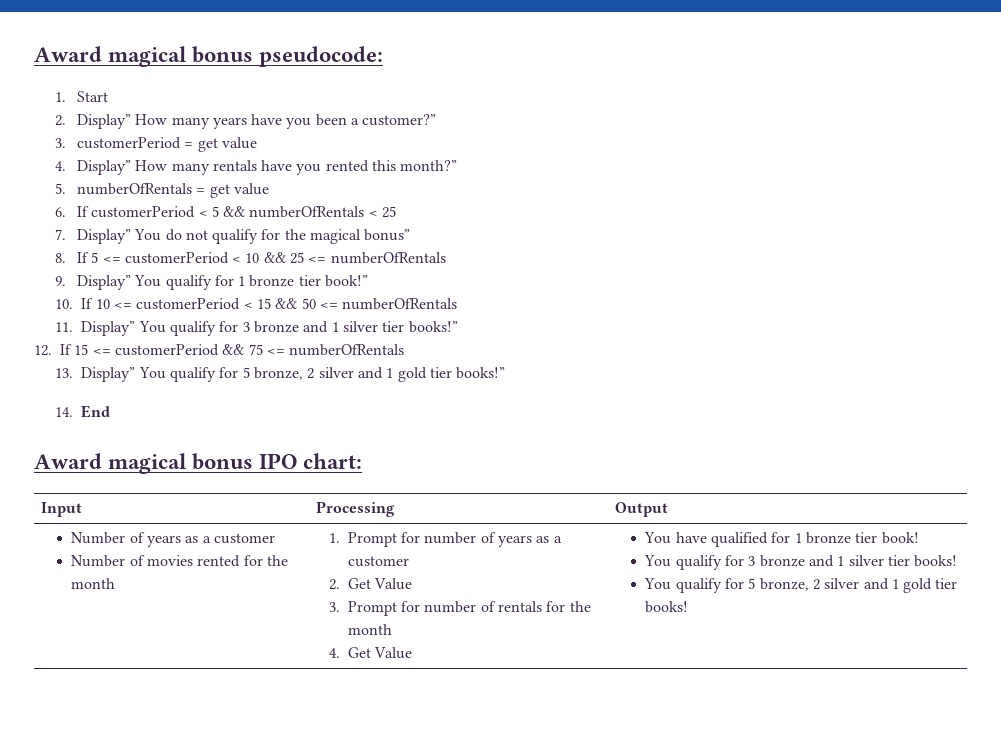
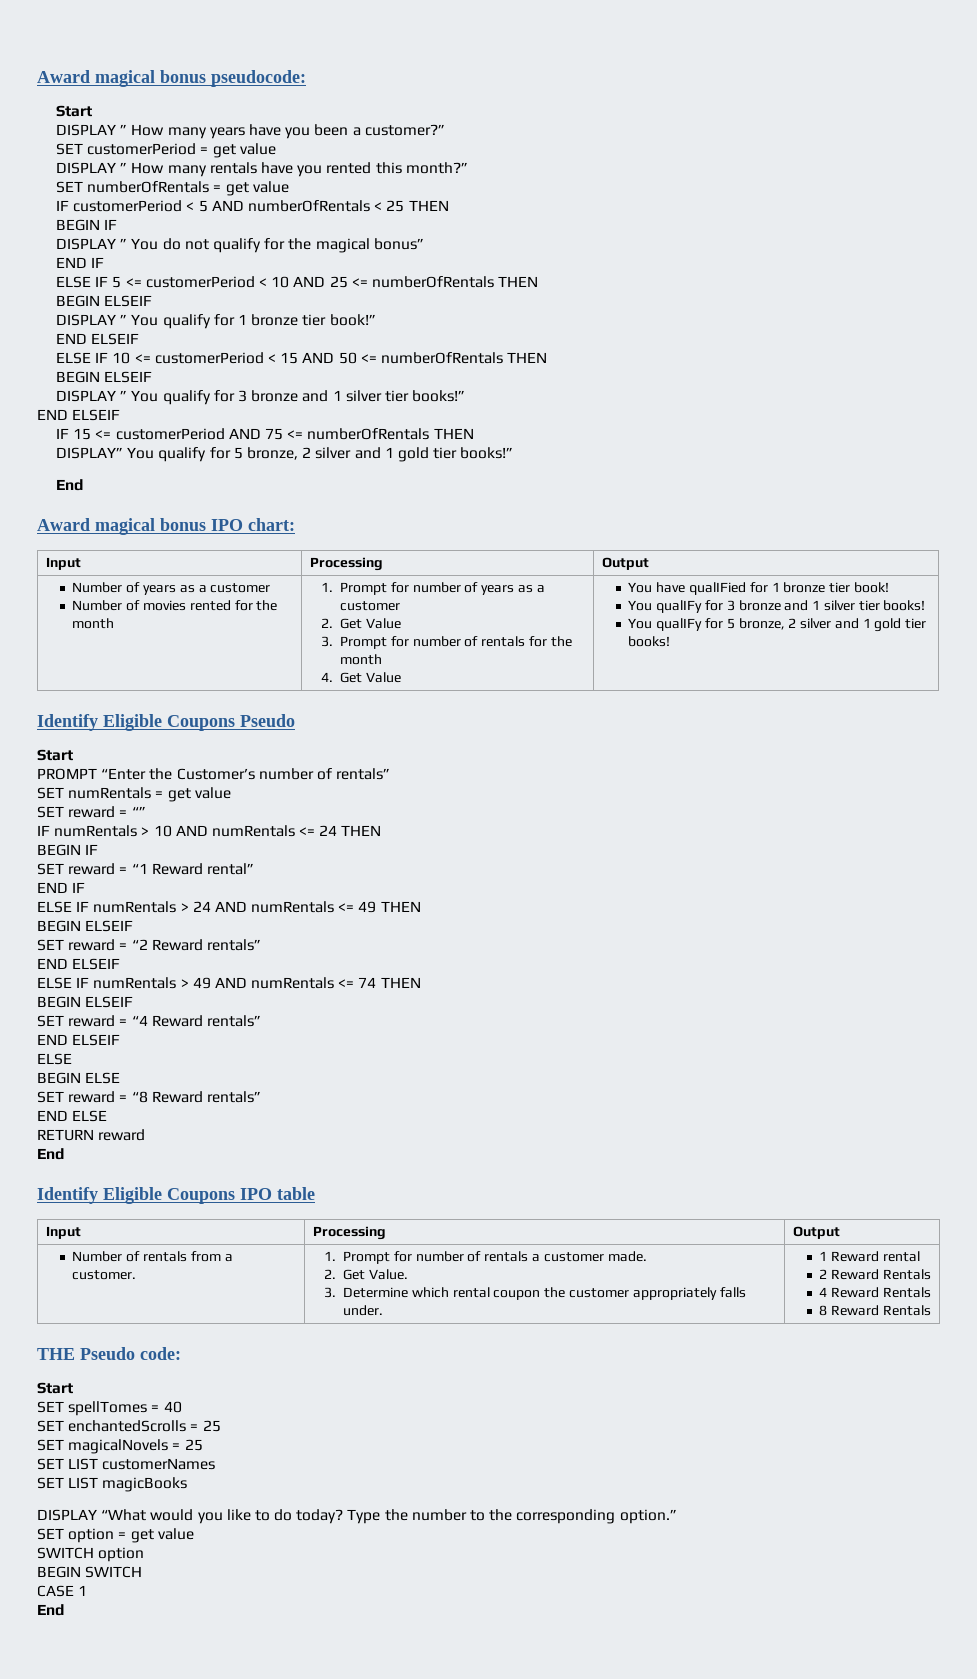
[55,91,108,102] [55,114,131,129] 1. Start // 2. Display” -> [56,105,93,117] [56,124,128,136] Start // DISPLAY ”
[55,138,67,148] 3. -> [56,143,84,155] SET
[55,160,131,175] 4. Display” -> [56,162,128,174] DISPLAY ”
[55,183,67,194] 5. -> [56,181,84,193] SET
[55,206,89,217] 6. If -> [56,200,70,211] IF
[223,206,246,217] && -> [211,200,244,211] AND
[55,229,131,244] // 7. Display” -> [408,200,449,211] [56,219,118,231] [56,238,128,250] THEN // BEGIN IF // DISPLAY ”
[55,252,89,263] 8. If -> [56,257,105,268] [56,276,109,288] END IF // ELSE IF
[263,252,286,263] && -> [293,276,326,287] AND
[55,275,131,290] // 9. Display” -> [498,276,539,287] [56,295,153,307] [56,314,128,326] THEN // BEGIN ELSEIF // DISPLAY ”
[55,298,94,309] 10. If -> [56,333,140,345] [56,352,109,364] END ELSEIF // ELSE IF
[275,298,298,309] && -> [302,352,335,363] AND
[55,321,136,336] // 11. Display” -> [507,352,548,363] [56,371,153,383] [56,390,128,402] THEN // BEGIN ELSEIF // DISPLAY ”
[34,344,72,356] 12. If -> [37,409,121,421] [56,428,70,439] END ELSEIF // IF
[222,344,245,355] && -> [228,428,261,439] AND
[55,367,136,382] // 13. Display” -> [433,428,474,439] [56,447,124,459] THEN // DISPLAY”
[55,407,74,417] 14. -> (514, 453) none
[710,532,768,547] qualified -> [689,582,747,595] qualIFied
[675,555,722,570] qualify -> [656,600,703,613] qualIFy
[675,578,722,593] qualify -> [656,618,703,631] qualIFy
(689, 607) none -> [37,714,295,731] [37,749,73,761] [37,768,391,780] [37,787,231,802] [37,806,146,818] [37,825,382,837] [37,844,99,856] [37,863,254,875] [37,882,86,893] [37,901,421,913] [37,920,134,932] [37,939,261,951] [37,958,121,970] [37,977,421,989] [37,996,134,1008] [37,1015,261,1027] [37,1034,121,1046] [37,1053,72,1065] [37,1072,121,1084] [37,1091,261,1103] [37,1110,108,1122] [37,1129,146,1141] [37,1148,64,1160] [37,1187,315,1204] [45,1226,81,1239] [312,1226,386,1240] [792,1226,840,1239] [72,1251,233,1262] [72,1270,137,1280] [324,1251,647,1264] [324,1269,408,1280] [324,1287,746,1300] [343,1305,384,1316] [819,1251,921,1262] [819,1269,932,1280] [819,1287,932,1298] [819,1305,932,1316] [37,1347,181,1360] [37,1382,73,1394] [37,1401,182,1416] [37,1420,221,1432] [37,1439,203,1454] [37,1458,216,1470] [37,1477,188,1492] [37,1509,677,1524] [37,1528,194,1543] [37,1547,145,1562] [37,1566,143,1578] [37,1585,88,1597] [37,1604,64,1616] // Identify Eligible Coupons Pseudo // Start // PROMPT “Enter the Customer’s number of rentals” // SET numRentals = get value // SET reward = “” // IF numRentals > 10 AND numRentals <= 24 THEN // BEGIN IF // SET reward = “1 Reward rental” // END IF // ELSE IF numRentals > 24 AND numRentals <= 49 THEN // BEGIN ELSEIF // SET reward = “2 Reward rentals” // END ELSEIF // ELSE IF numRentals > 49 AND numRentals <= 74 THEN // BEGIN ELSEIF // SET reward = “4 Reward rentals” // END ELSEIF // ELSE // BEGIN ELSE // SET reward = “8 Reward rentals” // END ELSE // RETURN reward // End // Identify Eligible Coupons IPO table // Input | Processing | Output // Number of rentals from a customer. | 1. Prompt for number of rentals a customer made. // 2. Get Value. // 3. Determine which rental coupon the customer appropriately falls under. | 1 Reward rental // 2 Reward Rentals // 4 Reward Rentals // 8 Reward Rentals // THE Pseudo code: // Start // SET spellTomes = 40 // SET enchantedScrolls = 25 // SET magicalNovels = 25 // SET LIST customerNames // SET LIST magicBooks // DISPLAY “What would you like to do today? Type the number to the corresponding option.” // SET option = get value // SWITCH option // BEGIN SWITCH // CASE 1 // End

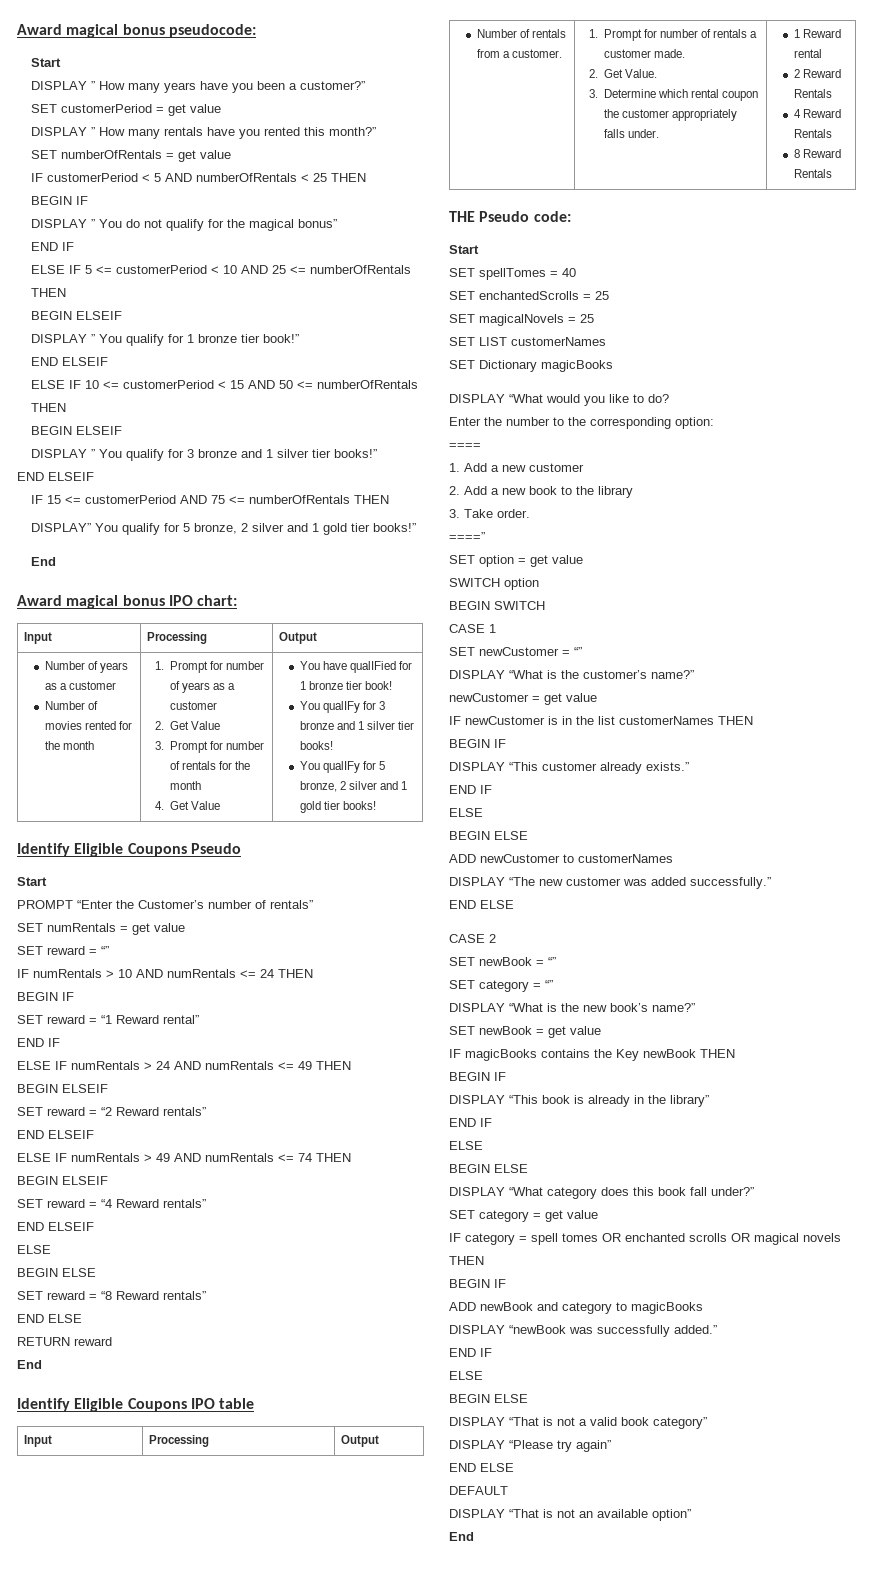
[68,1477,99,1489] LIST -> [479,360,537,372] Dictionary
[274,1509,381,1524] do today? Type -> [648,394,669,403] [449,417,481,426] do? // Enter
[619,1509,677,1524] option.” -> [675,417,714,429] [449,443,481,449] [449,463,584,472] [449,486,633,498] [449,509,530,518] [449,532,485,541] option: // ==== // 1. Add a new customer // 2. Add a new book to the library // 3. Take order. // ====”
(88, 1590) none -> [449,647,582,656] [449,670,694,679] [449,693,597,705] [449,716,753,725] [449,739,506,748] [449,762,689,774] [449,785,492,794] [449,808,483,817] [449,831,528,840] [449,854,673,863] [449,877,771,889] [449,900,514,909] [449,934,496,943] [449,957,556,966] [449,980,553,992] [449,1003,695,1012] [449,1026,601,1038] [449,1049,735,1061] [449,1072,506,1081] [449,1095,709,1107] [449,1118,492,1127] [449,1141,483,1150] [449,1164,528,1173] [449,1187,754,1199] [449,1210,598,1222] [449,1233,841,1245] [449,1256,484,1265] [449,1279,506,1288] [449,1302,703,1314] [449,1325,717,1337] [449,1348,492,1357] [449,1371,483,1380] [449,1394,528,1403] [449,1417,707,1429] [449,1440,611,1452] [449,1463,514,1472] [449,1486,508,1495] [449,1509,691,1521] // SET newCustomer = “” // DISPLAY “What is the customer’s name?” // newCustomer = get value // IF newCustomer is in the list customerNames THEN // BEGIN IF // DISPLAY “This customer already exists.” // END IF // ELSE // BEGIN ELSE // ADD newCustomer to customerNames // DISPLAY “The new customer was added successfully.” // END ELSE // CASE 2 // SET newBook = “” // SET category = “” // DISPLAY “What is the new book’s name?” // SET newBook = get value // IF magicBooks contains the Key newBook THEN // BEGIN IF // DISPLAY “This book is already in the library” // END IF // ELSE // BEGIN ELSE // DISPLAY “What category does this book fall under?” // SET category = get value // IF category = spell tomes OR enchanted scrolls OR magical novels THEN // BEGIN IF // ADD newBook and category to magicBooks // DISPLAY “newBook was successfully added.” // END IF // ELSE // BEGIN ELSE // DISPLAY “That is not a valid book category” // DISPLAY “Please try again” // END ELSE // DEFAULT // DISPLAY “That is not an available option”

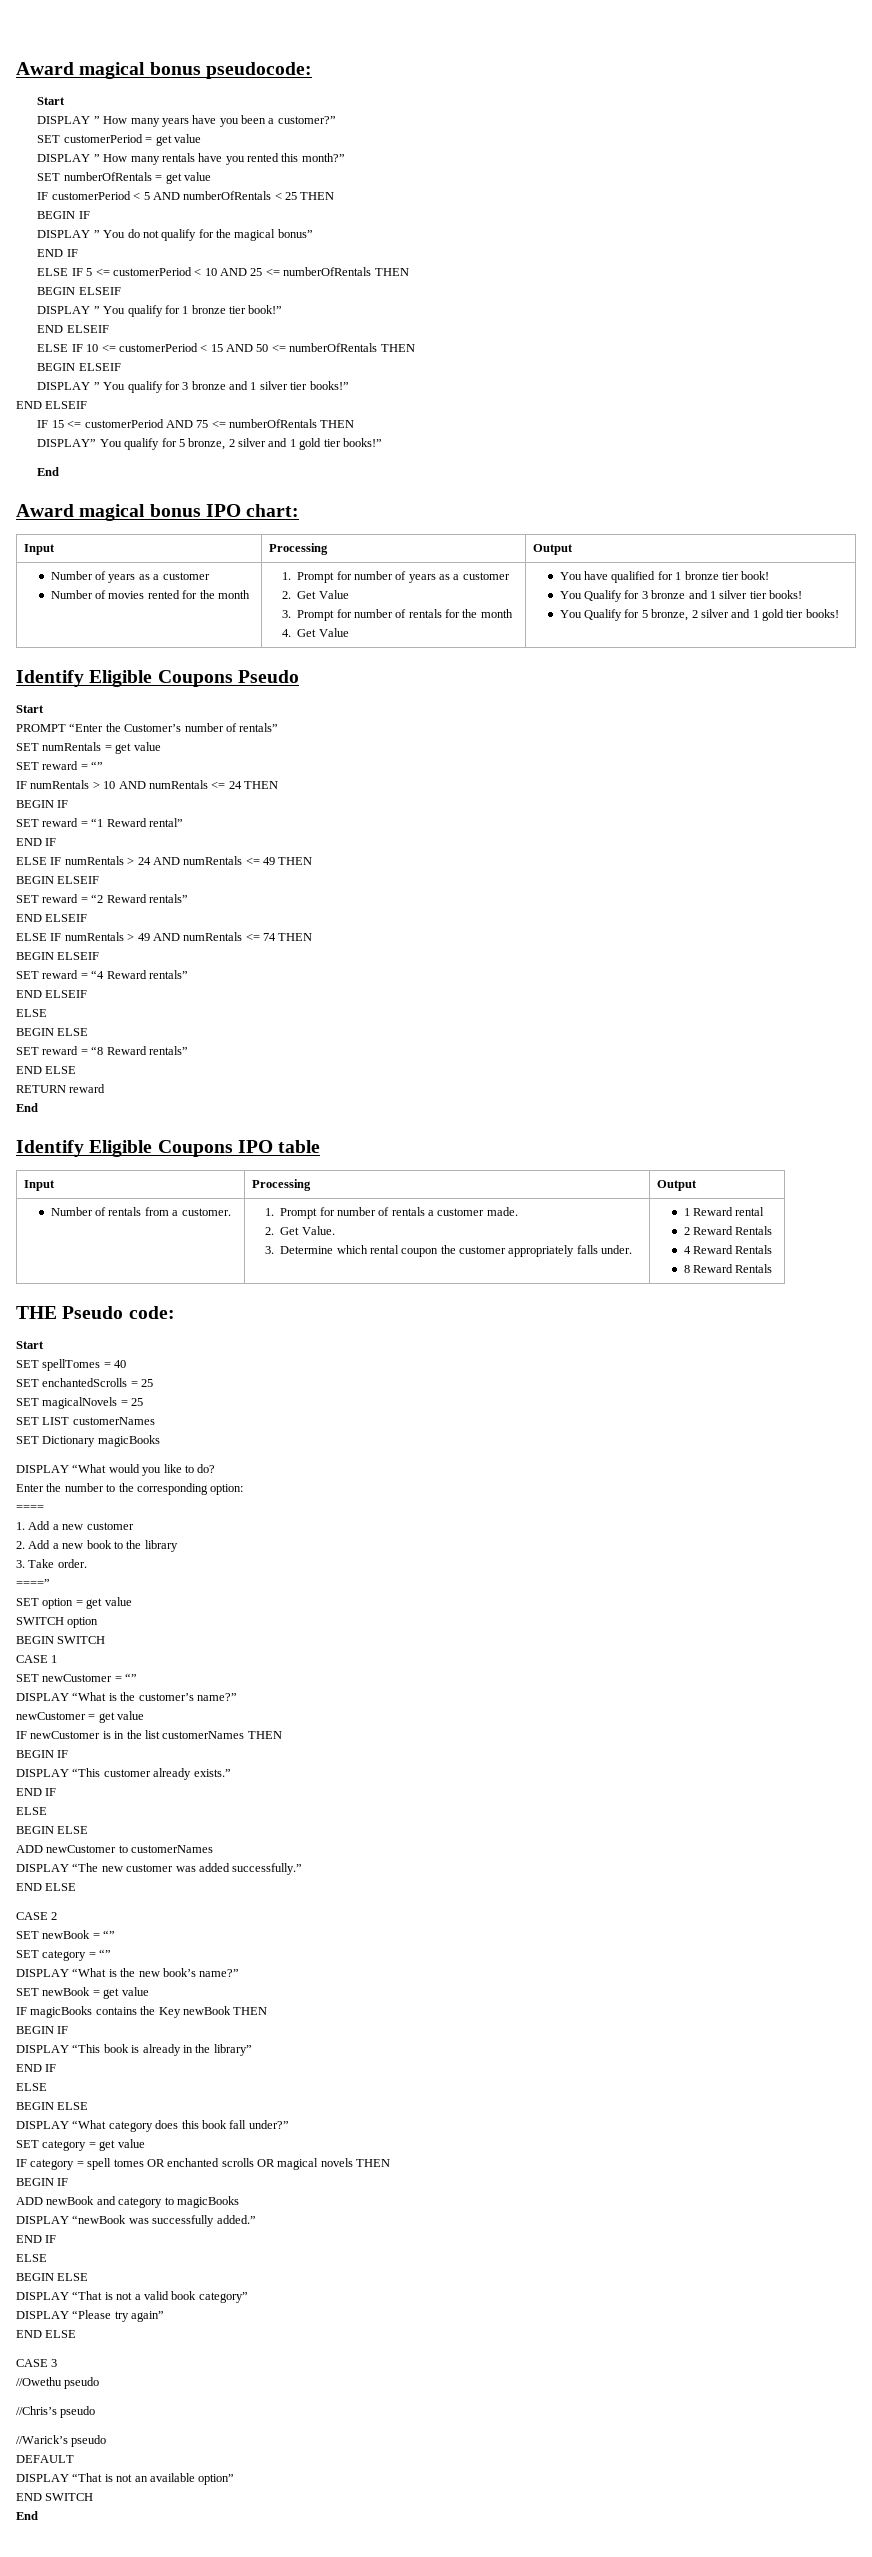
[350,661,397,673] qualIFied -> [611,571,656,583] qualified
[322,701,360,713] qualIFy -> [584,590,623,602] Qualify
[322,761,360,773] qualIFy -> [584,609,623,621] Qualify
(514, 1467) none -> [16,2359,58,2367] [16,2377,100,2389] [16,2406,96,2418] [16,2435,107,2447] // CASE 3 // //Owethu pseudo // //Chris’s pseudo // //Warick’s pseudo
(691, 1515) none -> [16,2493,94,2501] // END SWITCH

